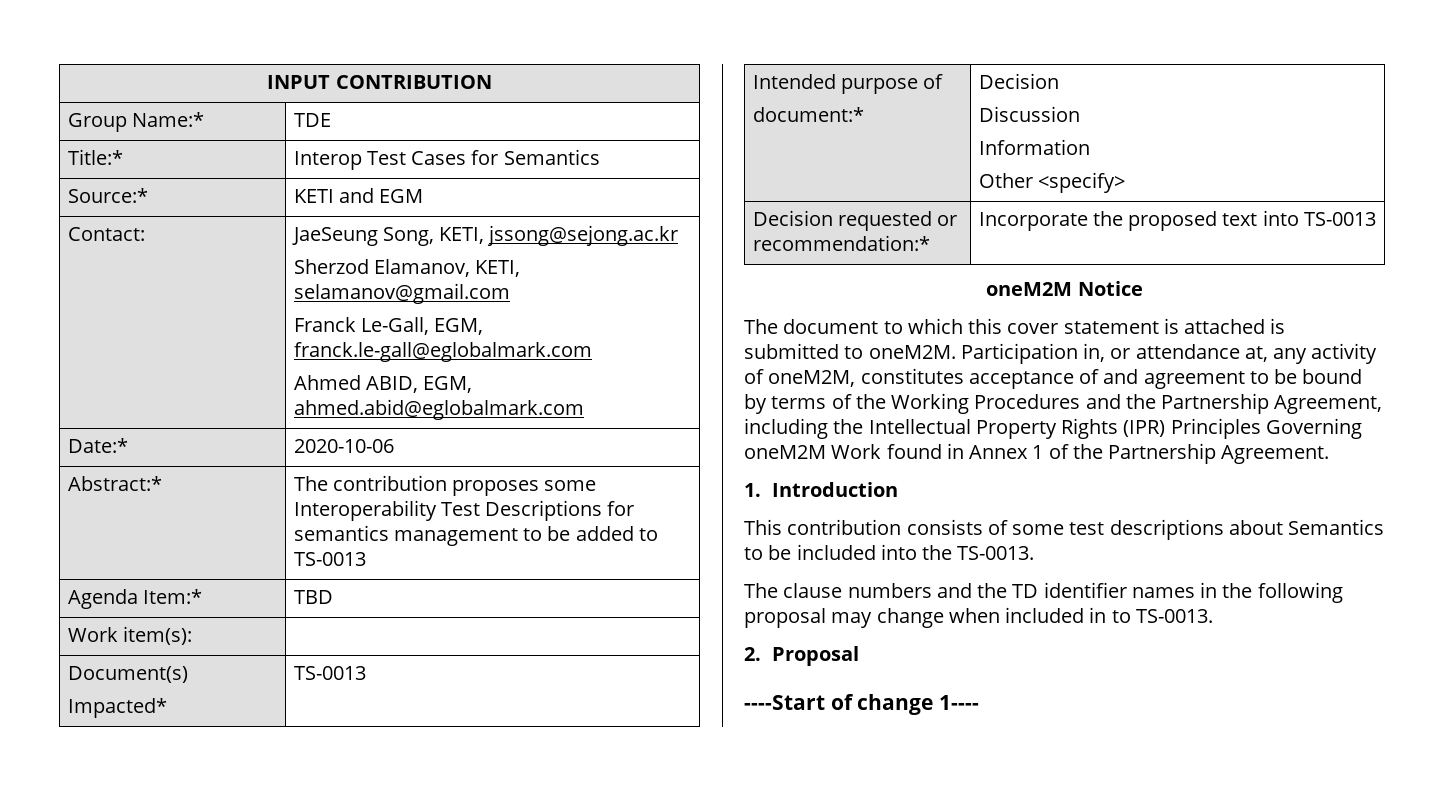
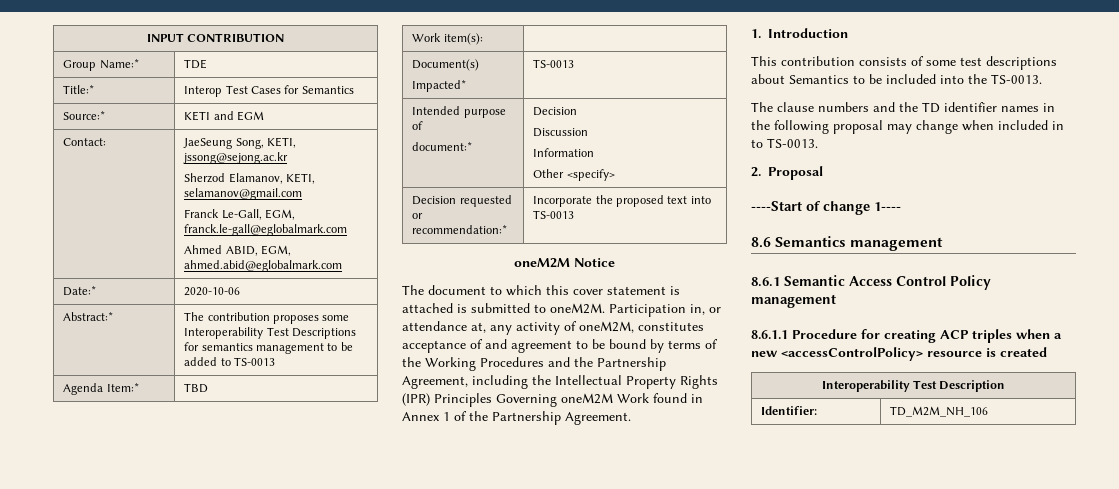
(979, 702) none -> [751,236,944,251] [751,275,991,290] [751,294,836,308] [751,329,1062,343] [751,347,1047,361] [821,380,1006,392] [761,406,818,415] [890,406,989,417] // 8.6 Semantics management // 8.6.1 Semantic Access Control Policy management // 8.6.1.1 Procedure for creating ACP triples when a new <accessControlPolicy> resource is created // Interoperability Test Description // Identifier: | TD_M2M_NH_106

